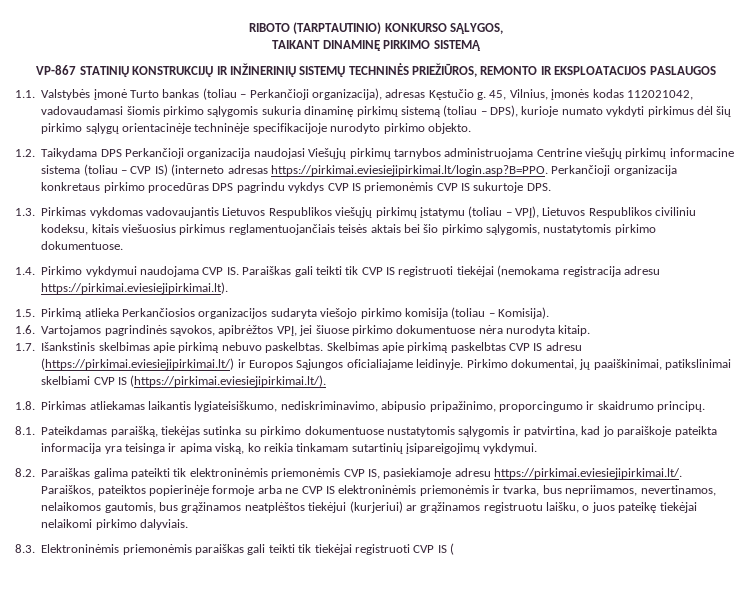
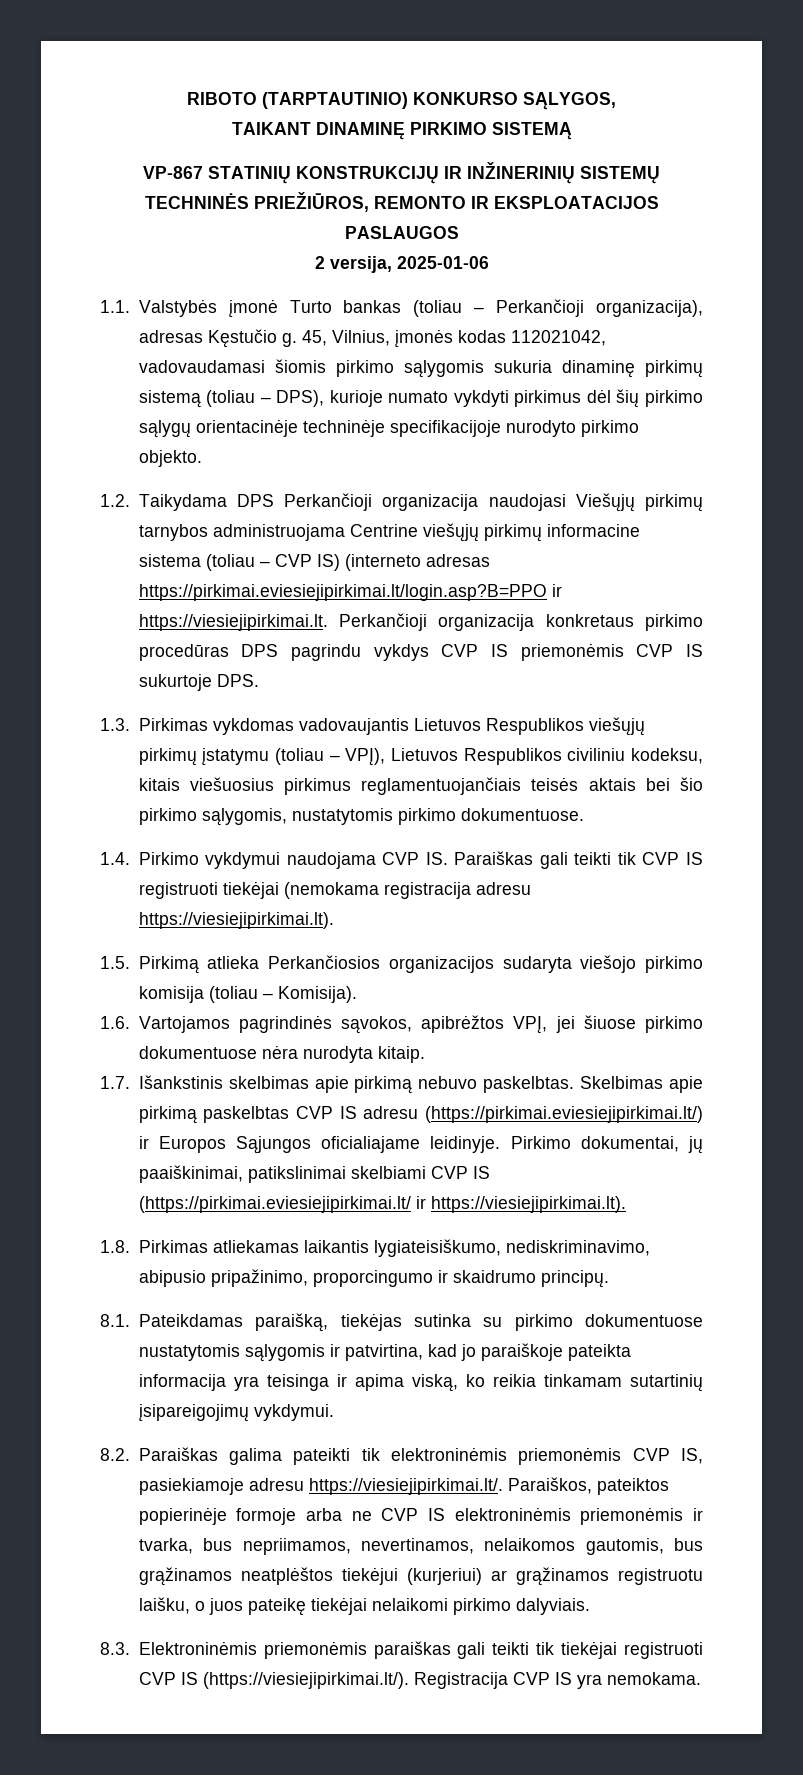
(716, 70) none -> [314,256,489,273] // 2 versija, 2025-01-06
[270,165,548,176] https://pirkimai.eviesiejipirkimai.lt/login.asp?B=PPO. -> [138,584,562,601] [138,614,328,631] https://pirkimai.eviesiejipirkimai.lt/login.asp?B=PPO ir https://viesiejipirkimai.lt.
[41,282,229,294] https://pirkimai.eviesiejipirkimai.lt). -> [138,912,334,929] https://viesiejipirkimai.lt).
[130,375,327,387] (https://pirkimai.eviesiejipirkimai.lt/). -> [138,1196,626,1213] (https://pirkimai.eviesiejipirkimai.lt/ ir https://viesiejipirkimai.lt).
[494,468,682,479] https://pirkimai.eviesiejipirkimai.lt/. -> [308,1478,503,1495] https://viesiejipirkimai.lt/.
[450,543,454,555] ( -> [202,1672,701,1689] (https://viesiejipirkimai.lt/). Registracija CVP IS yra nemokama.

